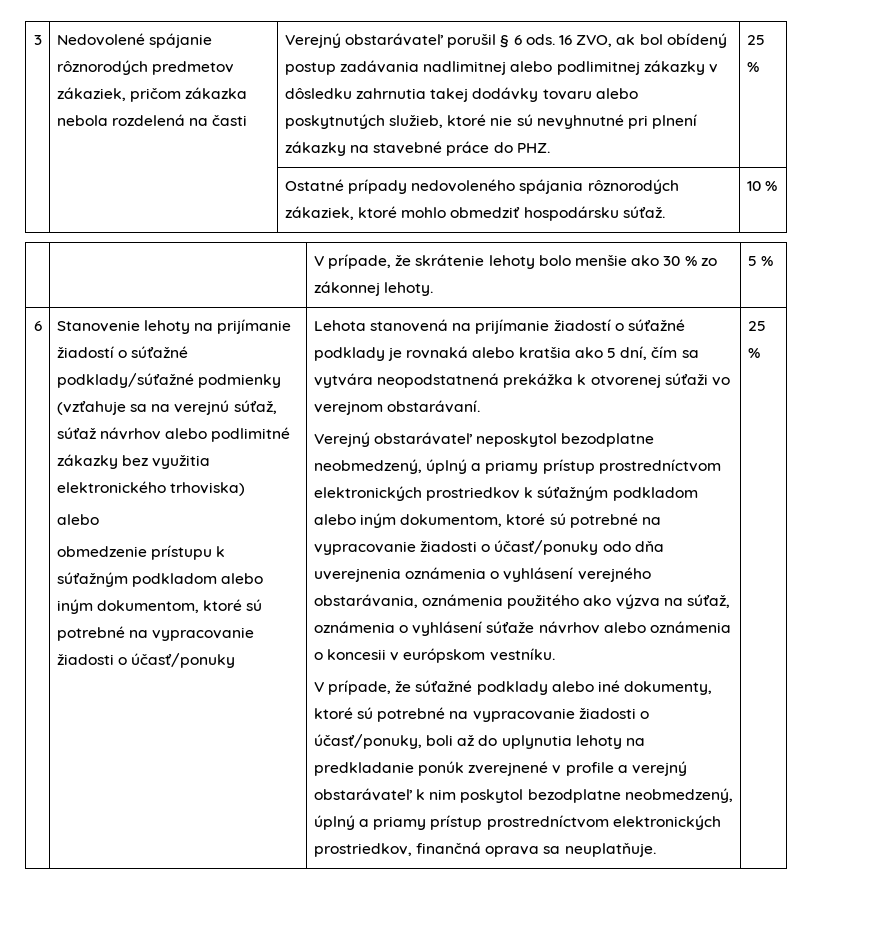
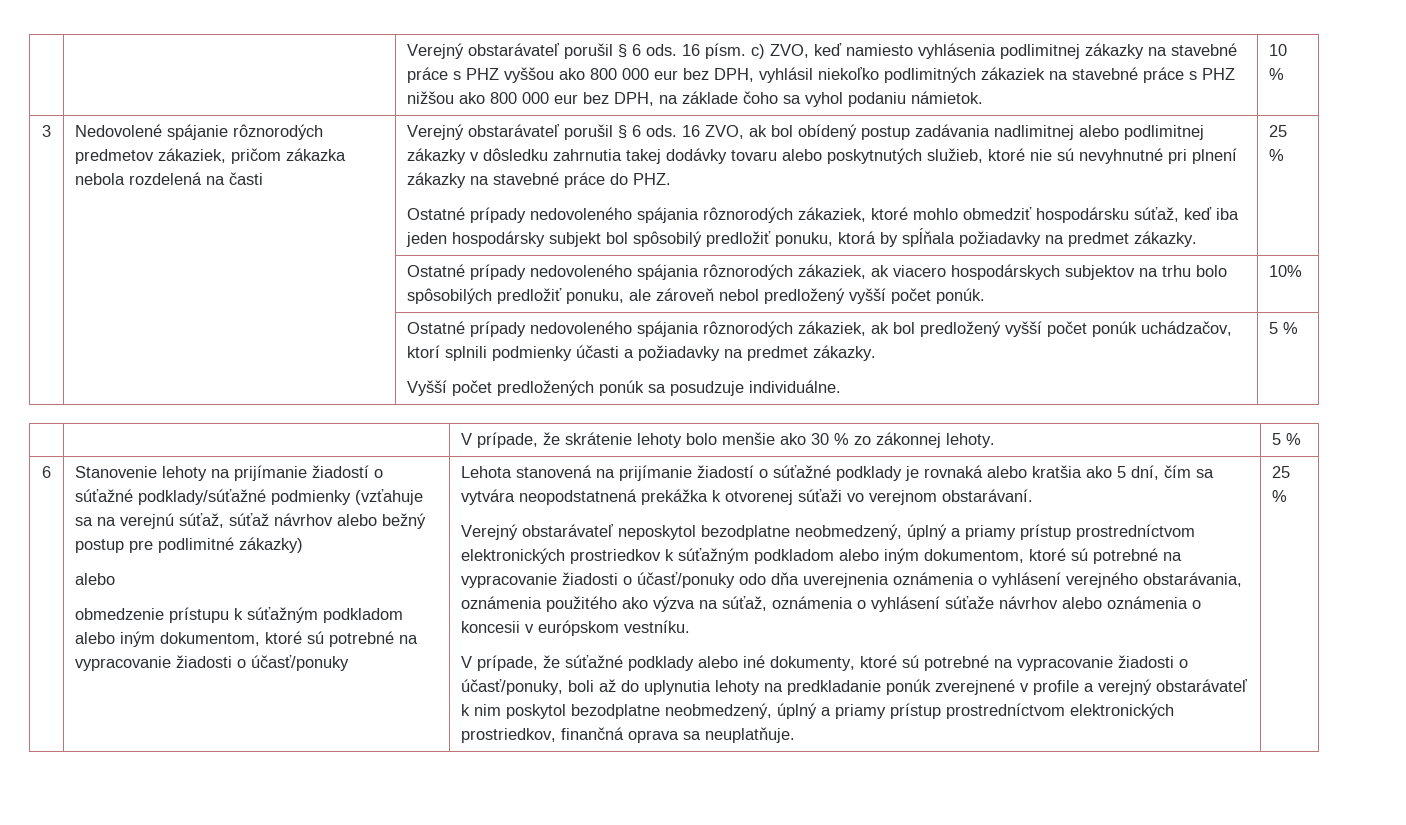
(33, 40) none -> [407,43,1238,59] [407,67,1236,83] [407,91,984,107] [1269,44,1288,56] [1269,68,1285,80] | | Verejný obstarávateľ porušil § 6 ods. 16 písm. c) ZVO, keď namiesto vyhlásenia podlimitnej zákazky na stavebné práce s PHZ vyššou ako 800 000 eur bez DPH, vyhlásil niekoľko podlimitných zákaziek na stavebné práce s PHZ nižšou ako 800 000 eur bez DPH, na základe čoho sa vyhol podaniu námietok. | 10 % //
(550, 148) none -> [407,207,1240,223] [406,228,1198,247] // Ostatné prípady nedovoleného spájania rôznorodých zákaziek, ktoré mohlo obmedziť hospodársku súťaž, keď iba jeden hospodársky subjekt bol spôsobilý predložiť ponuku, ktorá by spĺňala požiadavky na predmet zákazky.
[358,206,665,221] [746,181,761,191] ktoré mohlo obmedziť hospodársku súťaž. | 10 -> [871,264,1228,280] [407,288,986,304] [1269,265,1303,277] [407,321,1233,337] [407,345,877,361] [407,380,842,396] [1269,322,1279,334] ak viacero hospodárskych subjektov na trhu bolo spôsobilých predložiť ponuku, ale zároveň nebol predložený vyšší počet ponúk. | 10% // | | Ostatné prípady nedovoleného spájania rôznorodých zákaziek, ak bol predložený vyšší počet ponúk uchádzačov, ktorí splnili podmienky účasti a požiadavky na predmet zákazky. // Vyšší počet predložených ponúk sa posudzuje individuálne. | 5
[211,427,291,442] [56,454,211,469] [56,481,246,496] podlimitné zákazky bez využitia elektronického trhoviska) -> [382,513,427,529] [75,537,304,553] bežný postup pre podlimitné zákazky)

